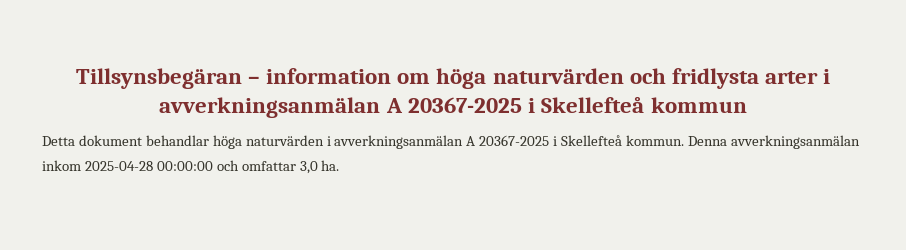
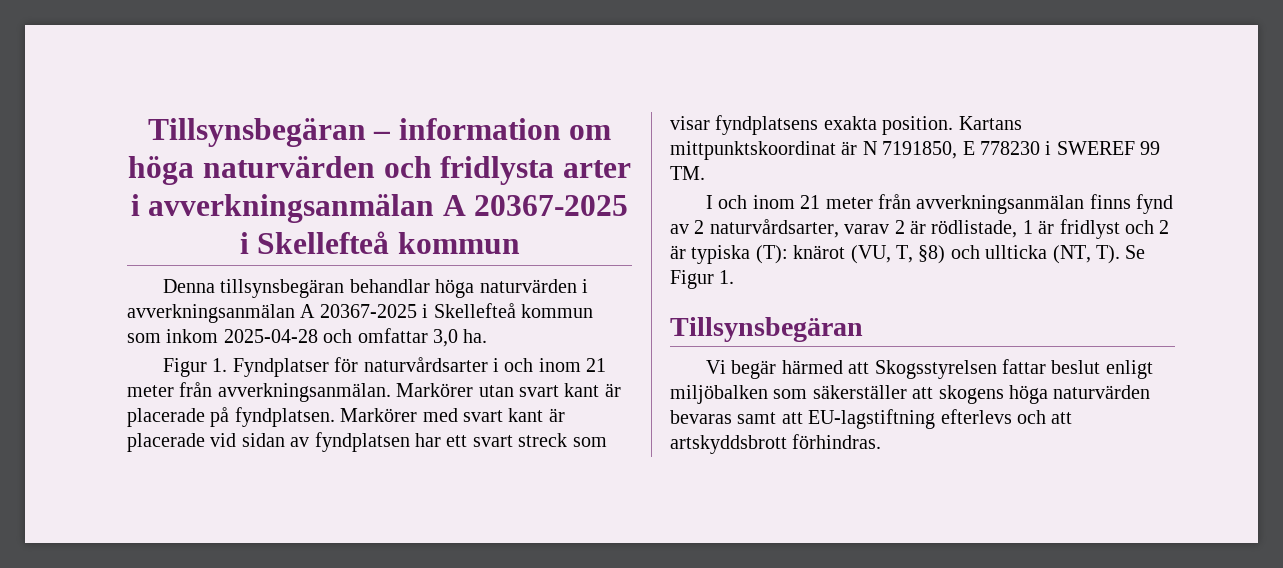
[42,135,142,146] Detta dokument -> [162,279,345,298] Denna tillsynsbegäran
[626,135,860,149] kommun. Denna avverkningsanmälan -> [521,304,593,318] [127,333,161,343] kommun som
[156,161,213,171] 00:00:00 -> (318, 336) none
(340, 165) none -> [162,357,607,377] [127,382,621,402] [127,407,565,427] [127,432,607,452] [670,115,1022,135] [670,141,1161,160] [670,166,705,180] [705,194,1174,214] [670,219,1170,239] [670,245,1146,264] [670,270,735,289] [670,317,863,342] [705,359,1153,379] [670,385,1151,404] [670,409,1073,429] [670,434,882,454] // Figur 1. Fyndplatser för naturvårdsarter i och inom 21 meter från avverkningsanmälan. Markörer utan svart kant är placerade på fyndplatsen. Markörer med svart kant är placerade vid sidan av fyndplatsen har ett svart streck som visar fyndplatsens exakta position. Kartans mittpunktskoordinat är N 7191850, E 778230 i SWEREF 99 TM. // I och inom 21 meter från avverkningsanmälan finns fynd av 2 naturvårdsarter, varav 2 är rödlistade, 1 är fridlyst och 2 är typiska (T): knärot (VU, T, §8) och ullticka (NT, T). Se Figur 1. // Tillsynsbegäran // Vi begär härmed att Skogsstyrelsen fattar beslut enligt miljöbalken som säkerställer att skogens höga naturvärden bevaras samt att EU-lagstiftning efterlevs och att artskyddsbrott förhindras.

